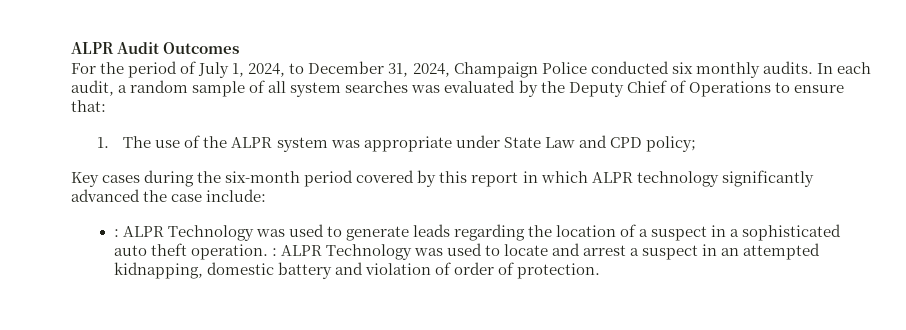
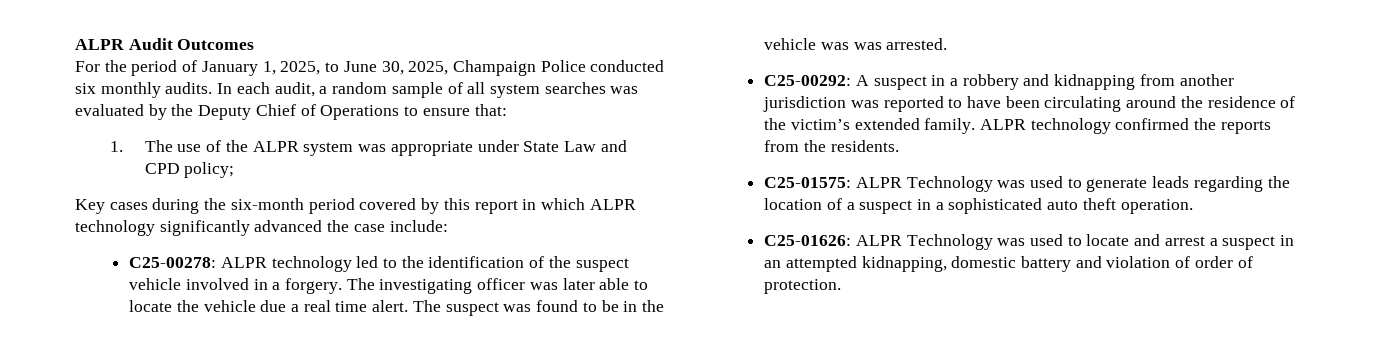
[198,61,450,78] July 1, 2024, to December 31, 2024, -> [201,61,449,76] January 1, 2025, to June 30, 2025,
[113,229,119,237] : -> [129,256,629,272] [129,278,649,294] [129,300,664,316] [764,38,948,50] [764,74,1234,90] [763,96,1296,112] [764,118,1271,134] [764,140,899,152] [764,177,852,188] C25-00278: ALPR technology led to the identification of the suspect vehicle involved in a forgery. The investigating officer was later able to locate the vehicle due a real time alert. The suspect was found to be in the vehicle was was arrested. // C25-00292: A suspect in a robbery and kidnapping from another jurisdiction was reported to have been circulating around the residence of the victim’s extended family. ALPR technology confirmed the reports from the residents. // C25-01575:
[271,248,277,256] : -> [764,235,852,246] // C25-01626:

